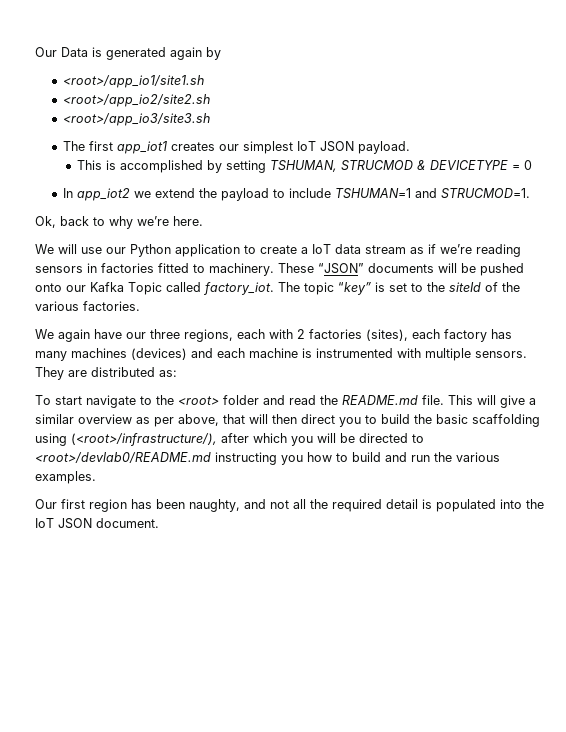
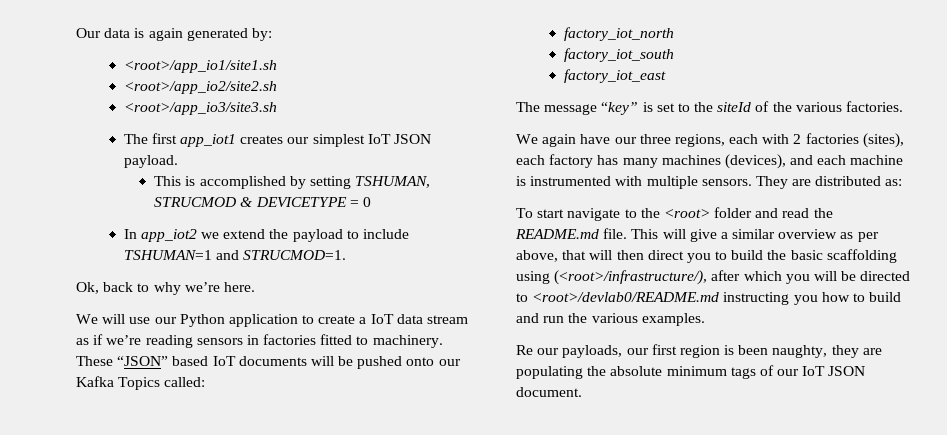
[35,47,221,60] Our Data is generated again by -> [76,28,272,41] Our data is again generated by:
(364, 268) none -> [172,356,236,366] based IoT
[128,282,334,295] Topic called factory_iot. The topic -> [118,377,206,390] [563,27,674,41] [563,48,674,62] [563,69,666,83] [516,102,598,115] Topics called: // factory_iot_north // factory_iot_south // factory_iot_east // The message
[131,348,187,360] (devices) -> [724,154,786,169] (devices),
[35,499,57,509] Our -> [516,345,649,358] Re our payloads, our
[131,499,152,509] has -> [724,345,735,355] is
[244,499,544,512] and not all the required detail is populated into the -> [831,345,882,358] [516,365,800,379] they are populating the absolute minimum tags of our

